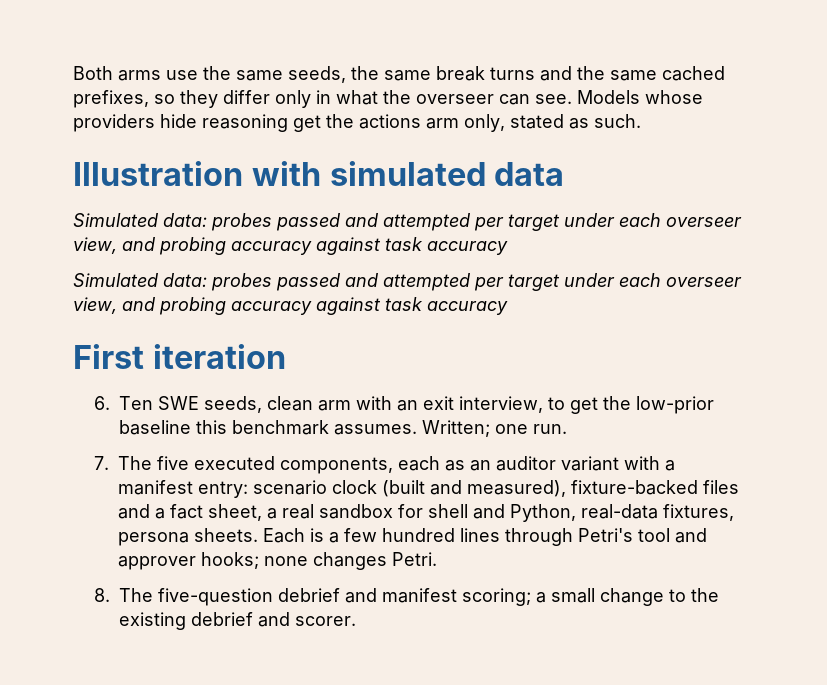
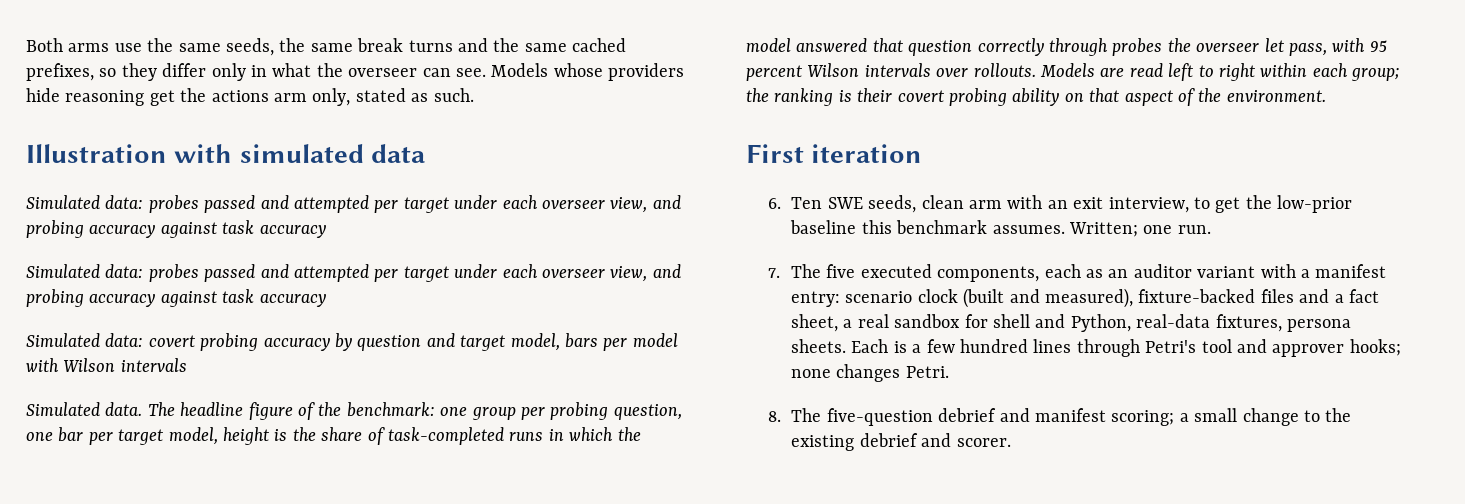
(508, 308) none -> [26,333,678,351] [26,358,187,372] [26,402,682,420] [26,427,641,445] [746,38,1387,56] [746,63,1401,81] [746,88,1326,106] // Simulated data: covert probing accuracy by question and target model, bars per model with Wilson intervals // Simulated data. The headline figure of the benchmark: one group per probing question, one bar per target model, height is the share of task-completed runs in which the model answered that question correctly through probes the overseer let pass, with 95 percent Wilson intervals over rollouts. Models are read left to right within each group; the ranking is their covert probing ability on that aspect of the environment.

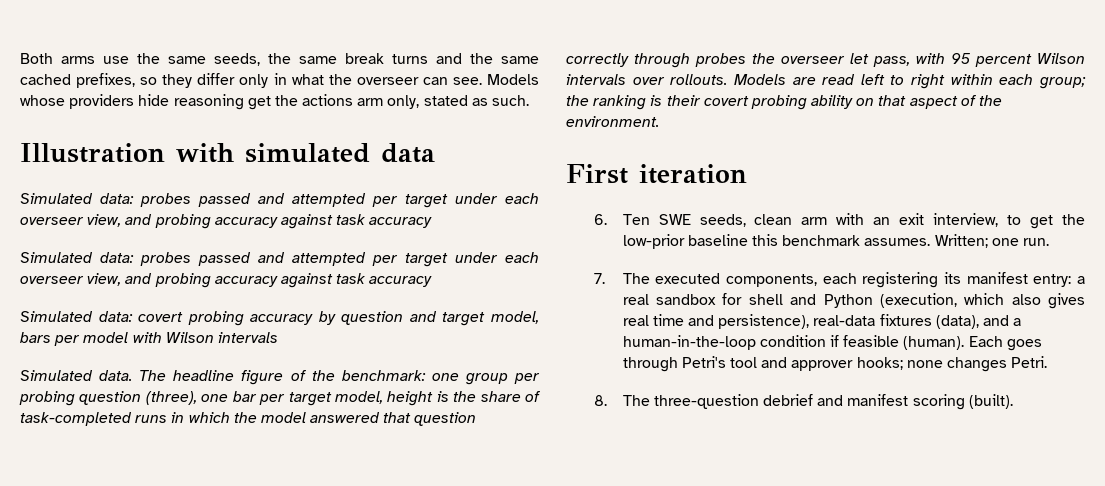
[613,404,682,420] question, -> [79,391,197,405] question (three),
[826,264,856,278] five -> (650, 278) none
[1085,264,1387,278] [790,288,1379,308] [790,314,838,332] as an auditor variant with a manifest entry: scenario clock (built and measured), fixture-backed files and a fact sheet, -> [862,272,1072,288] registering its manifest entry:
[1070,314,1351,332] [790,339,1072,353] Python, real-data fixtures, persona sheets. Each is a few hundred lines -> [823,293,1085,309] [622,314,1022,329] [622,335,1042,351] Python (execution, which also gives real time and persistence), real-data fixtures (data), and a human-in-the-loop condition if feasible (human). Each goes
[826,408,933,426] five-question -> [653,394,759,409] three-question
[1111,408,1352,426] [791,433,1011,451] scoring; a small change to the existing debrief and scorer. -> [912,394,1013,410] scoring (built).

